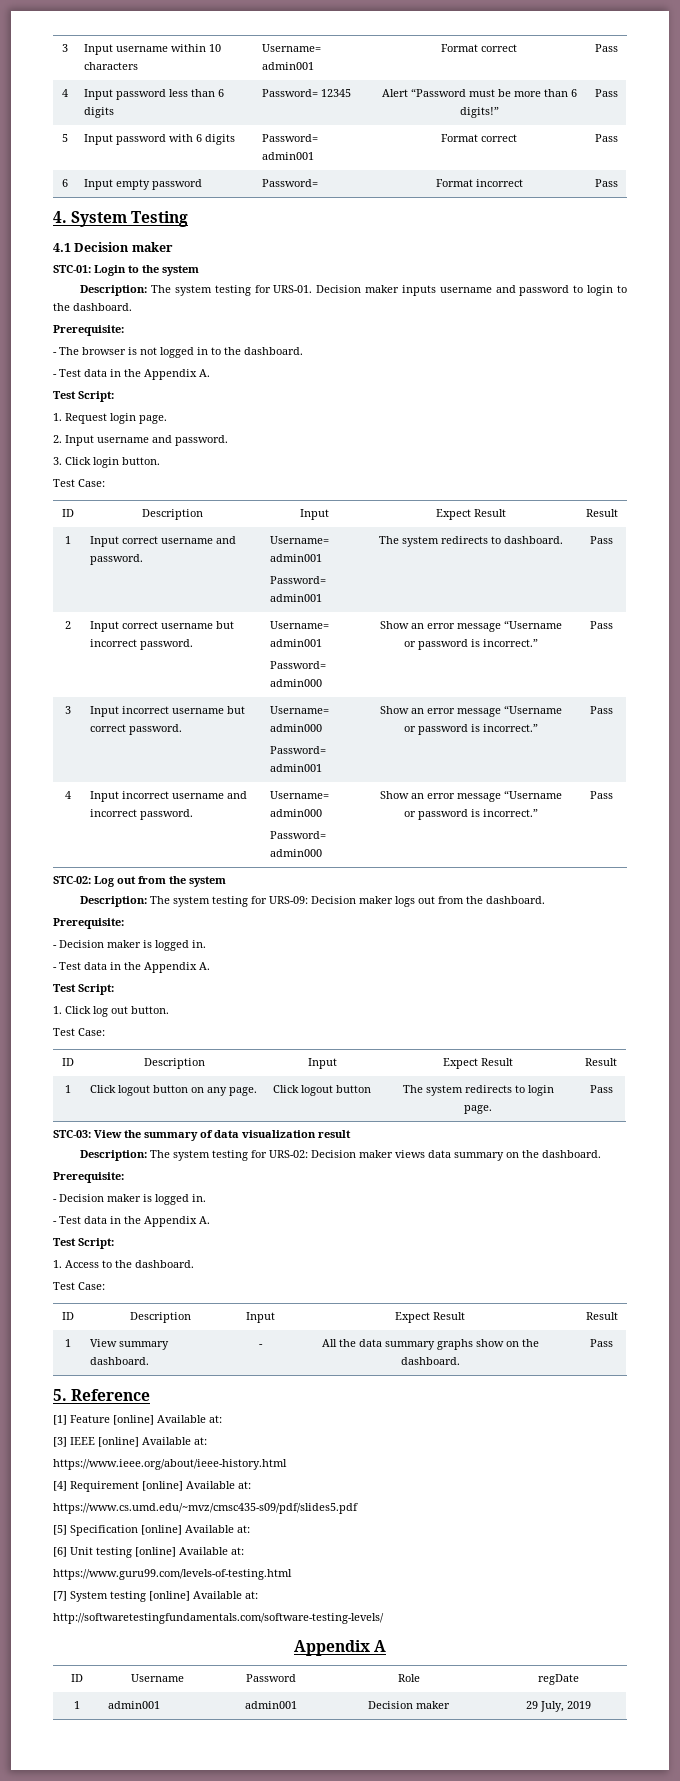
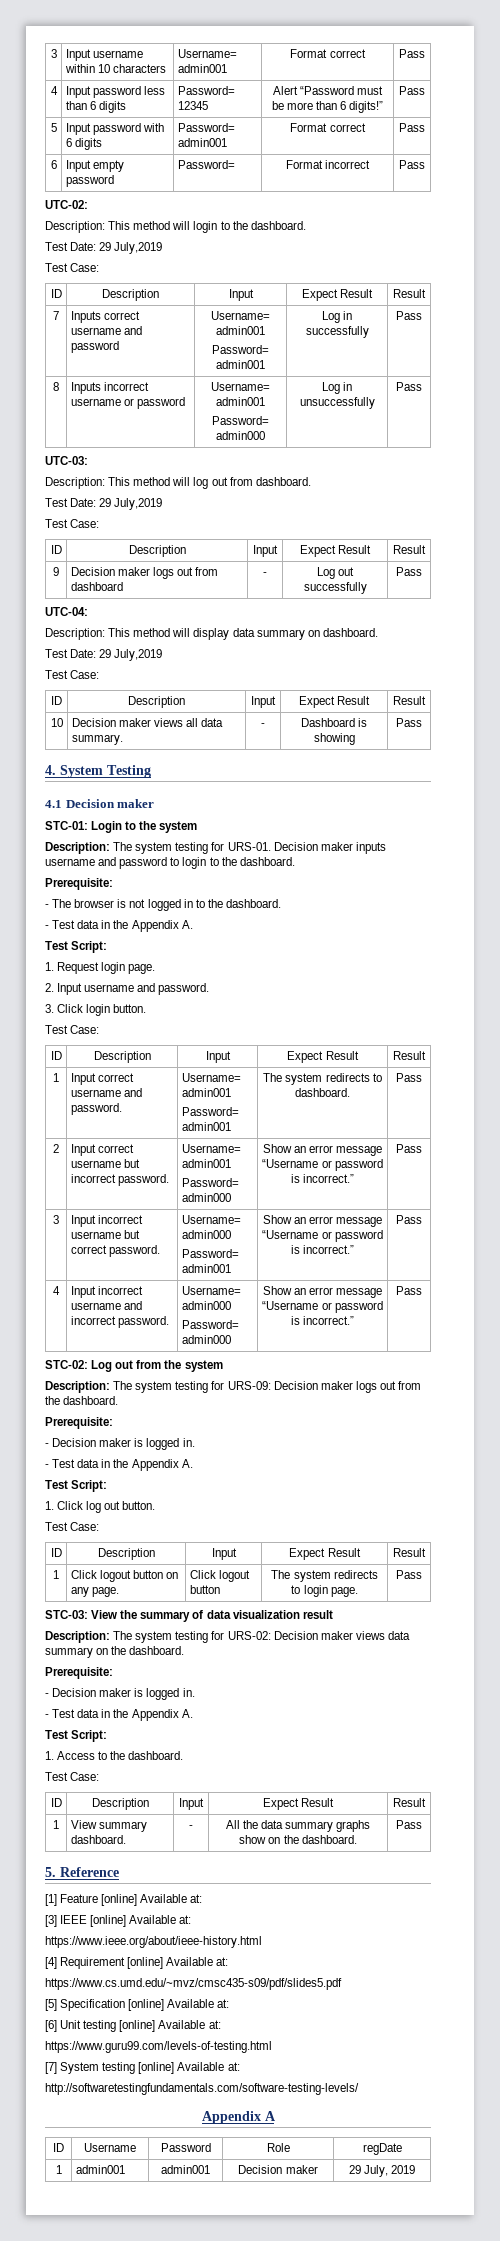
(618, 183) none -> [45,200,88,209] [45,221,306,233] [45,242,163,254] [45,263,100,272] [50,289,62,298] [102,289,159,301] [228,289,254,301] [301,289,374,301] [393,289,426,298] [53,311,59,320] [70,311,141,323] [70,326,143,335] [70,341,119,353] [211,311,270,320] [216,326,265,335] [212,345,269,354] [216,360,265,369] [321,311,353,323] [305,326,369,338] [396,311,422,320] [53,382,59,391] [70,382,150,394] [70,397,186,409] [211,382,270,391] [216,397,265,406] [212,416,269,425] [216,431,265,440] [321,382,353,394] [299,397,375,409] [396,382,422,391] [45,456,88,465] [45,477,311,489] [45,498,163,510] [45,519,100,528] [50,545,62,554] [128,545,186,557] [253,545,278,557] [299,545,372,557] [393,545,426,554] [53,567,59,576] [70,567,219,579] [70,582,123,591] [263,572,267,576] [316,567,355,579] [303,582,367,594] [396,567,422,576] [45,607,88,616] [45,628,378,640] [45,649,163,661] [45,670,100,679] [51,696,62,705] [128,696,185,708] [251,696,276,708] [298,696,371,708] [393,696,426,705] [50,718,63,727] [71,718,224,727] [71,734,123,745] [261,723,265,727] [300,718,368,727] [313,733,355,745] [396,718,422,727] // UTC-02: // Description: This method will login to the dashboard. // Test Date: 29 July,2019 // Test Case: // ID | Description | Input | Expect Result | Result // 7 | Inputs correct username and password | Username= admin001 // Password= admin001 | Log in successfully | Pass // 8 | Inputs incorrect username or password | Username= admin001 // Password= admin000 | Log in unsuccessfully | Pass // UTC-03: // Description: This method will log out from dashboard. // Test Date: 29 July,2019 // Test Case: // ID | Description | Input | Expect Result | Result // 9 | Decision maker logs out from dashboard | - | Log out successfully | Pass // UTC-04: // Description: This method will display data summary on dashboard. // Test Date: 29 July,2019 // Test Case: // ID | Description | Input | Expect Result | Result // 10 | Decision maker views all data summary. | - | Dashboard is showing | Pass

